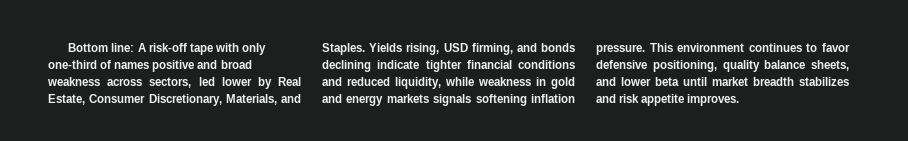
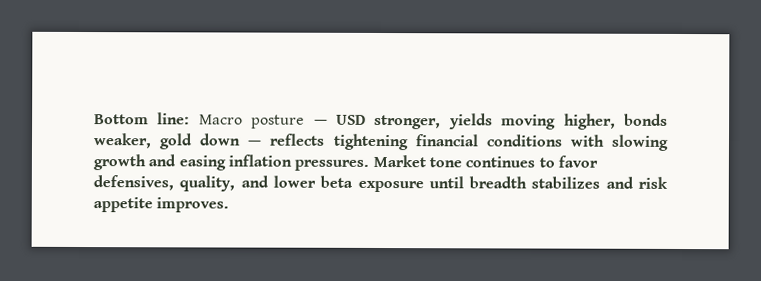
[137,43,267,55] [48,60,252,72] [47,77,301,89] [48,94,301,106] [322,43,575,55] [322,60,575,72] [322,77,575,89] [322,94,575,106] [596,43,850,55] [596,60,849,72] A risk-off tape with only one-third of names positive and broad weakness across sectors, led lower by Real Estate, Consumer Discretionary, Materials, and Staples. Yields rising, USD firming, and bonds declining indicate tighter financial conditions and reduced liquidity, while weakness in gold and energy markets signals softening inflation pressure. This environment continues to favor defensive positioning, quality balance sheets, -> [198,113,668,130] [93,133,669,151] [93,154,598,171] [93,175,236,192] Macro posture — USD stronger, yields moving higher, bonds weaker, gold down — reflects tightening financial conditions with slowing growth and easing inflation pressures. Market tone continues to favor defensives, quality,
[683,77,748,86] until market -> [357,176,464,193] exposure until

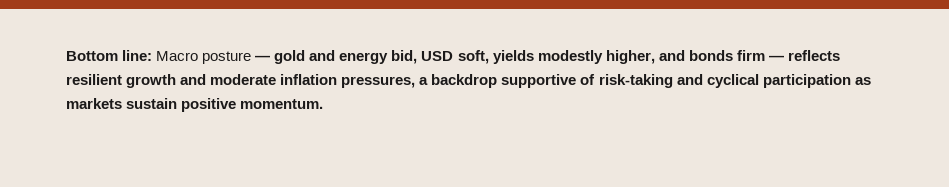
[336,113,668,130] [93,133,669,151] [93,154,598,171] [93,175,668,193] [93,197,230,213] USD stronger, yields moving higher, bonds weaker, gold down — reflects tightening financial conditions with slowing growth and easing inflation pressures. Market tone continues to favor defensives, quality, and lower beta exposure until breadth stabilizes and risk appetite improves. -> [274,50,840,64] [66,74,871,88] [66,98,324,112] gold and energy bid, USD soft, yields modestly higher, and bonds firm — reflects resilient growth and moderate inflation pressures, a backdrop supportive of risk-taking and cyclical participation as markets sustain positive momentum.

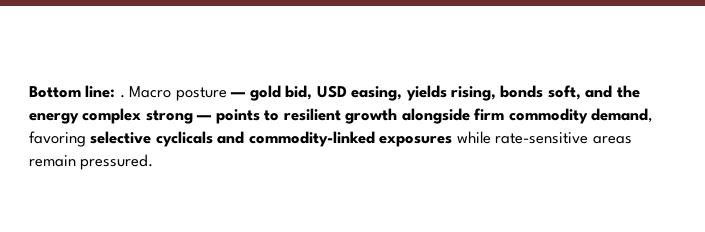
(153, 55) none -> [119,95,125,98] .
[309,50,840,64] [66,74,871,88] [66,98,324,112] and energy bid, USD soft, yields modestly higher, and bonds firm — reflects resilient growth and moderate inflation pressures, a backdrop supportive of risk-taking and cyclical participation as markets sustain positive momentum. -> [285,85,640,101] [29,108,654,124] [29,131,632,147] [29,154,154,170] bid, USD easing, yields rising, bonds soft, and the energy complex strong — points to resilient growth alongside firm commodity demand, favoring selective cyclicals and commodity-linked exposures while rate-sensitive areas remain pressured.

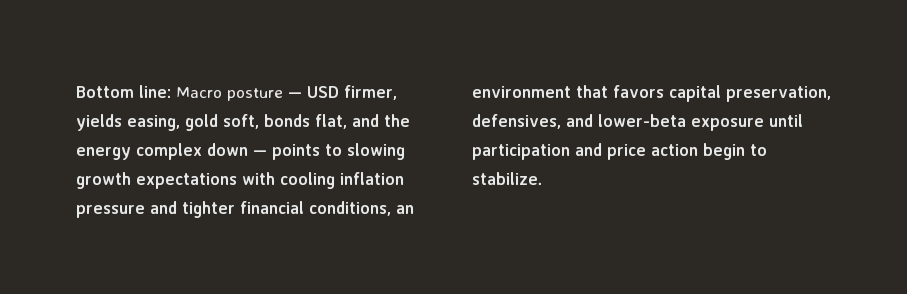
[119,95,125,98] . -> (171, 91) none
[249,85,581,101] gold bid, USD easing, yields rising, bonds soft, -> [307,85,397,100] [76,114,347,131] USD firmer, yields easing, gold soft, bonds flat,
[145,110,193,124] strong -> [207,143,248,156] down
[283,108,654,124] [29,131,632,147] [29,154,154,170] resilient growth alongside firm commodity demand, favoring selective cyclicals and commodity-linked exposures while rate-sensitive areas remain pressured. -> [347,143,405,160] [76,172,404,189] [76,201,414,218] [472,85,831,102] [472,114,803,131] [472,143,767,160] [472,172,543,185] slowing growth expectations with cooling inflation pressure and tighter financial conditions, an environment that favors capital preservation, defensives, and lower-beta exposure until participation and price action begin to stabilize.

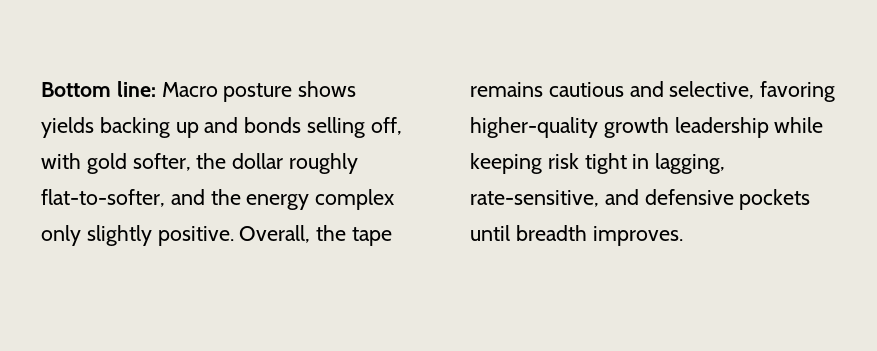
[288,85,397,100] [76,114,410,131] [76,143,405,160] [76,172,404,189] [76,201,414,218] [472,85,831,102] [472,114,803,131] [472,143,767,160] [472,172,543,185] — USD firmer, yields easing, gold soft, bonds flat, and the energy complex down — points to slowing growth expectations with cooling inflation pressure and tighter financial conditions, an environment that favors capital preservation, defensives, and lower-beta exposure until participation and price action begin to stabilize. -> [298,81,357,97] [41,117,402,138] [41,153,359,174] [41,189,395,210] [41,225,393,246] [470,81,836,102] [470,117,824,138] [470,153,726,174] [470,189,811,210] [470,225,683,246] shows yields backing up and bonds selling off, with gold softer, the dollar roughly flat-to-softer, and the energy complex only slightly positive. Overall, the tape remains cautious and selective, favoring higher-quality growth leadership while keeping risk tight in lagging, rate-sensitive, and defensive pockets until breadth improves.

